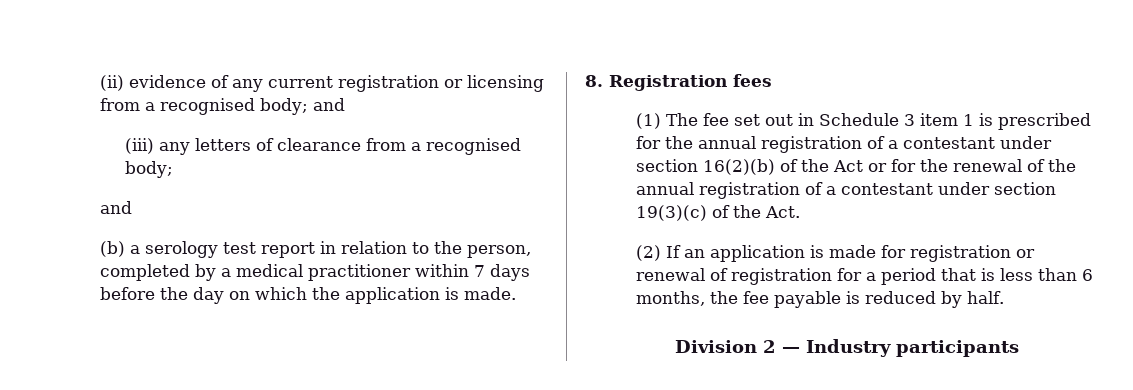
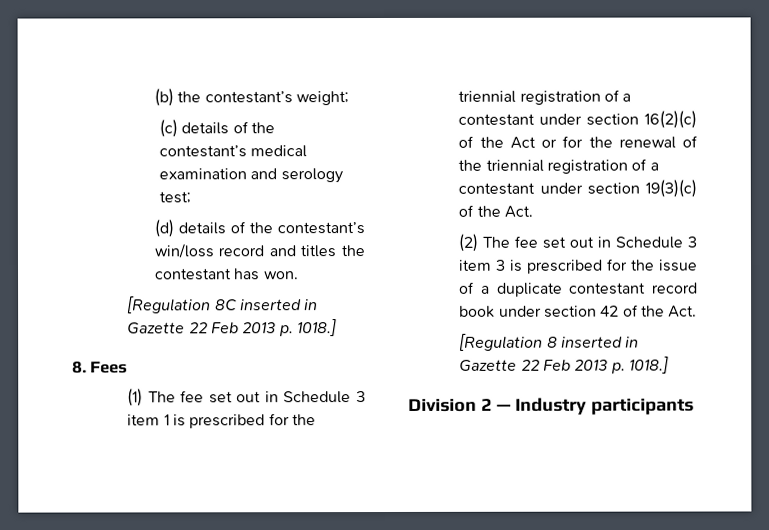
[99,75,544,92] [99,98,345,115] [125,138,522,155] [125,161,174,178] [99,201,132,214] [99,241,531,258] [99,264,530,281] [99,287,516,304] (ii) evidence of any current registration or licensing from a recognised body; and // (iii) any letters of clearance from a recognised body; // and // (b) a serology test report in relation to the person, completed by a medical practitioner within 7 days before the day on which the application is made. -> [153,88,349,107] [158,119,275,138] [158,145,308,158] [158,168,343,184] [158,191,191,204] [153,219,365,238] [153,243,365,259] [154,268,299,281] [127,296,319,314] [127,319,337,337] (b) the contestant’s weight; // (c) details of the contestant’s medical examination and serology test; // (d) details of the contestant’s win/loss record and titles the contestant has won. // [Regulation 8C inserted in Gazette 22 Feb 2013 p. 1018.]
[609,74,772,91] Registration fees -> [90,361,129,374] Fees
[698,136,1053,153] [636,159,776,175] annual registration of a contestant under section 16(2)(b) -> [458,89,632,105] [458,110,697,129] triennial registration of a contestant under section 16(2)(c)
[636,182,695,195] annual -> [485,159,544,172] triennial
[666,245,1036,262] [636,268,1094,285] [636,291,1005,308] If an application is made for registration or renewal of registration for a period that is less than 6 months, the fee payable is reduced by half. -> [482,235,697,249] [458,258,698,274] [459,281,698,297] [459,304,698,318] [459,333,640,351] [459,356,669,374] The fee set out in Schedule 3 item 3 is prescribed for the issue of a duplicate contestant record book under section 42 of the Act. // [Regulation 8 inserted in Gazette 22 Feb 2013 p. 1018.]

